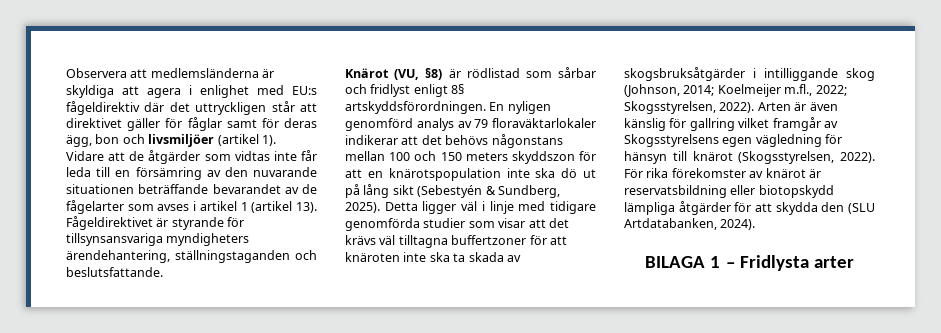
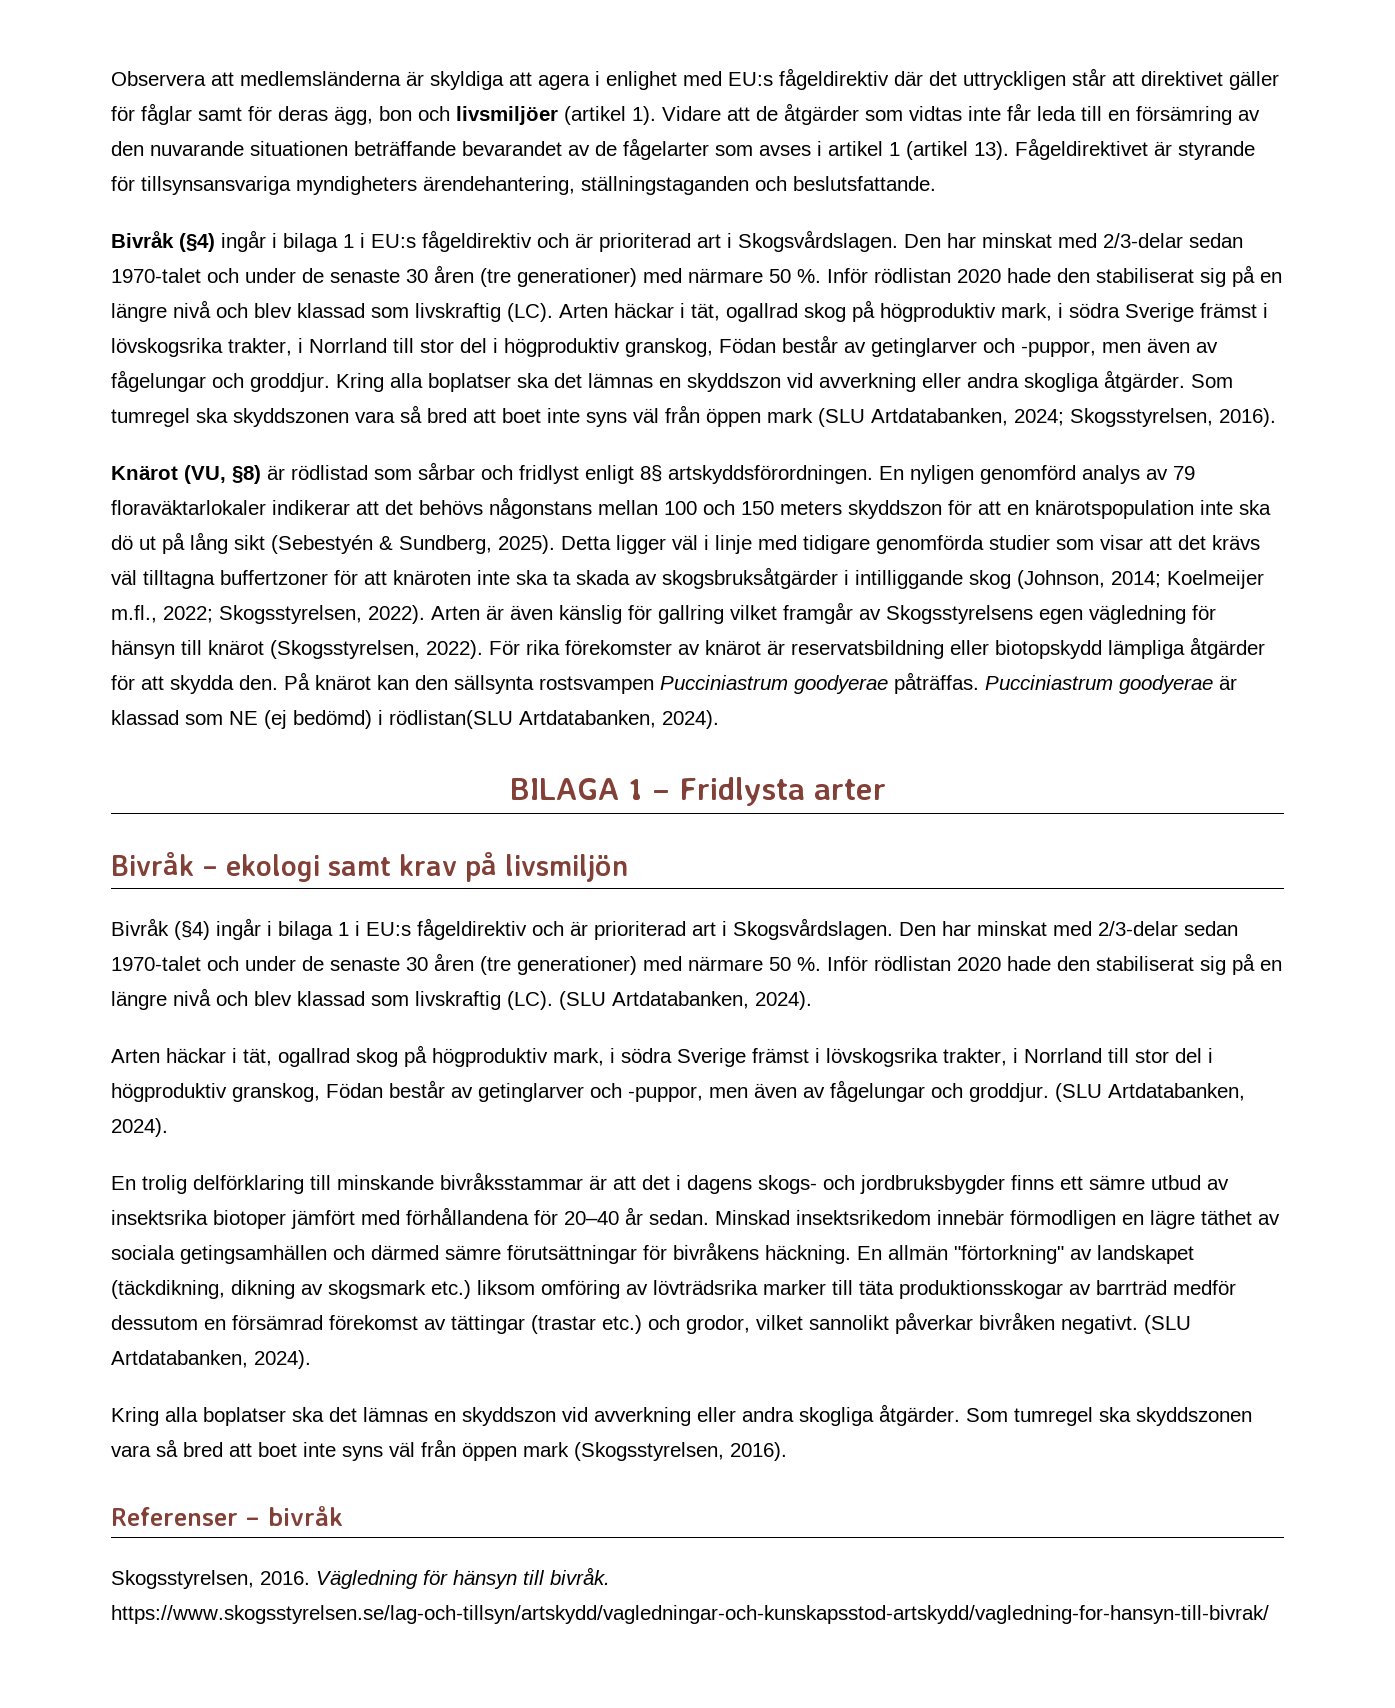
(163, 272) none -> [111,230,1243,252] [111,265,1282,287] [111,300,1268,322] [111,335,1218,357] [111,370,1233,392] [111,405,1276,427] // Bivråk (§4) ingår i bilaga 1 i EU:s fågeldirektiv och är prioriterad art i Skogsvårdslagen. Den har minskat med 2/3-delar sedan 1970-talet och under de senaste 30 åren (tre generationer) med närmare 50 %. Inför rödlistan 2020 hade den stabiliserat sig på en längre nivå och blev klassad som livskraftig (LC). Arten häckar i tät, ogallrad skog på högproduktiv mark, i södra Sverige främst i lövskogsrika trakter, i Norrland till stor del i högproduktiv granskog, Födan består av getinglarver och -puppor, men även av fågelungar och groddjur. Kring alla boplatser ska det lämnas en skyddszon vid avverkning eller andra skogliga åtgärder. Som tumregel ska skyddszonen vara så bred att boet inte syns väl från öppen mark (SLU Artdatabanken, 2024; Skogsstyrelsen, 2016).
[821,202,875,214] den (SLU -> [239,672,1237,694] [111,710,513,729] den. På knärot kan den sällsynta rostsvampen Pucciniastrum goodyerae påträffas. Pucciniastrum goodyerae är klassad som NE (ej bedömd) i rödlistan(SLU
(854, 262) none -> [111,852,628,882] [111,918,1238,940] [111,953,1282,975] [111,988,812,1010] [111,1045,1213,1067] [111,1080,1245,1102] [111,1118,168,1137] [111,1172,1229,1194] [111,1207,1280,1229] [111,1242,1194,1264] [111,1280,1236,1299] [111,1312,1191,1334] [111,1350,311,1369] [111,1404,1252,1426] [111,1439,787,1461] [111,1506,343,1526] [111,1567,610,1589] [111,1605,1269,1624] // Bivråk – ekologi samt krav på livsmiljön // Bivråk (§4) ingår i bilaga 1 i EU:s fågeldirektiv och är prioriterad art i Skogsvårdslagen. Den har minskat med 2/3-delar sedan 1970-talet och under de senaste 30 åren (tre generationer) med närmare 50 %. Inför rödlistan 2020 hade den stabiliserat sig på en längre nivå och blev klassad som livskraftig (LC). (SLU Artdatabanken, 2024). // Arten häckar i tät, ogallrad skog på högproduktiv mark, i södra Sverige främst i lövskogsrika trakter, i Norrland till stor del i högproduktiv granskog, Födan består av getinglarver och -puppor, men även av fågelungar och groddjur. (SLU Artdatabanken, 2024). // En trolig delförklaring till minskande bivråksstammar är att det i dagens skogs- och jordbruksbygder finns ett sämre utbud av insektsrika biotoper jämfört med förhållandena för 20–40 år sedan. Minskad insektsrikedom innebär förmodligen en lägre täthet av sociala getingsamhällen och därmed sämre förutsättningar för bivråkens häckning. En allmän "förtorkning" av landskapet (täckdikning, dikning av skogsmark etc.) liksom omföring av lövträdsrika marker till täta produktionsskogar av barrträd medför dessutom en försämrad förekomst av tättingar (trastar etc.) och grodor, vilket sannolikt påverkar bivråken negativt. (SLU Artdatabanken, 2024). // Kring alla boplatser ska det lämnas en skyddszon vid avverkning eller andra skogliga åtgärder. Som tumregel ska skyddszonen vara så bred att boet inte syns väl från öppen mark (Skogsstyrelsen, 2016). // Referenser – bivråk // Skogsstyrelsen, 2016. Vägledning för hänsyn till bivråk. https://www.skogsstyrelsen.se/lag-och-tillsyn/artskydd/vagledningar-och-kunskapsstod-artskydd/vagledning-for-hansyn-till-bivrak/

